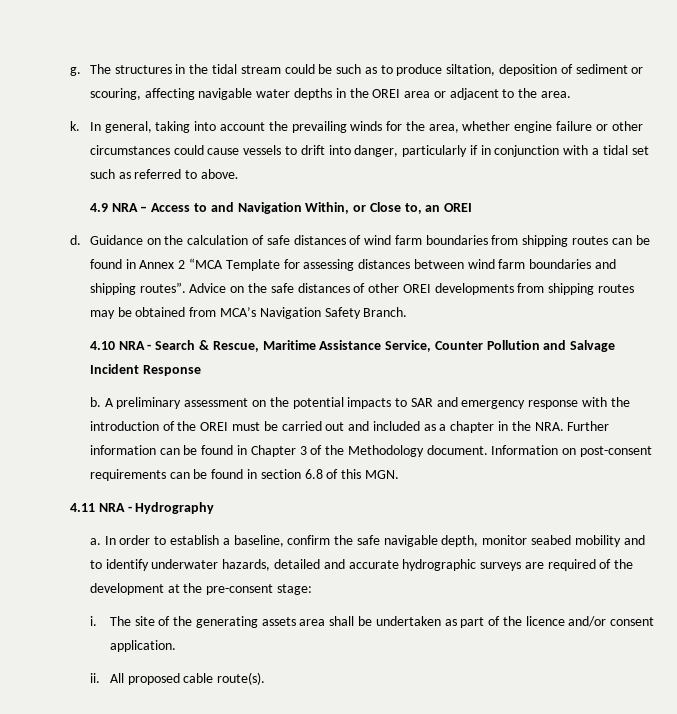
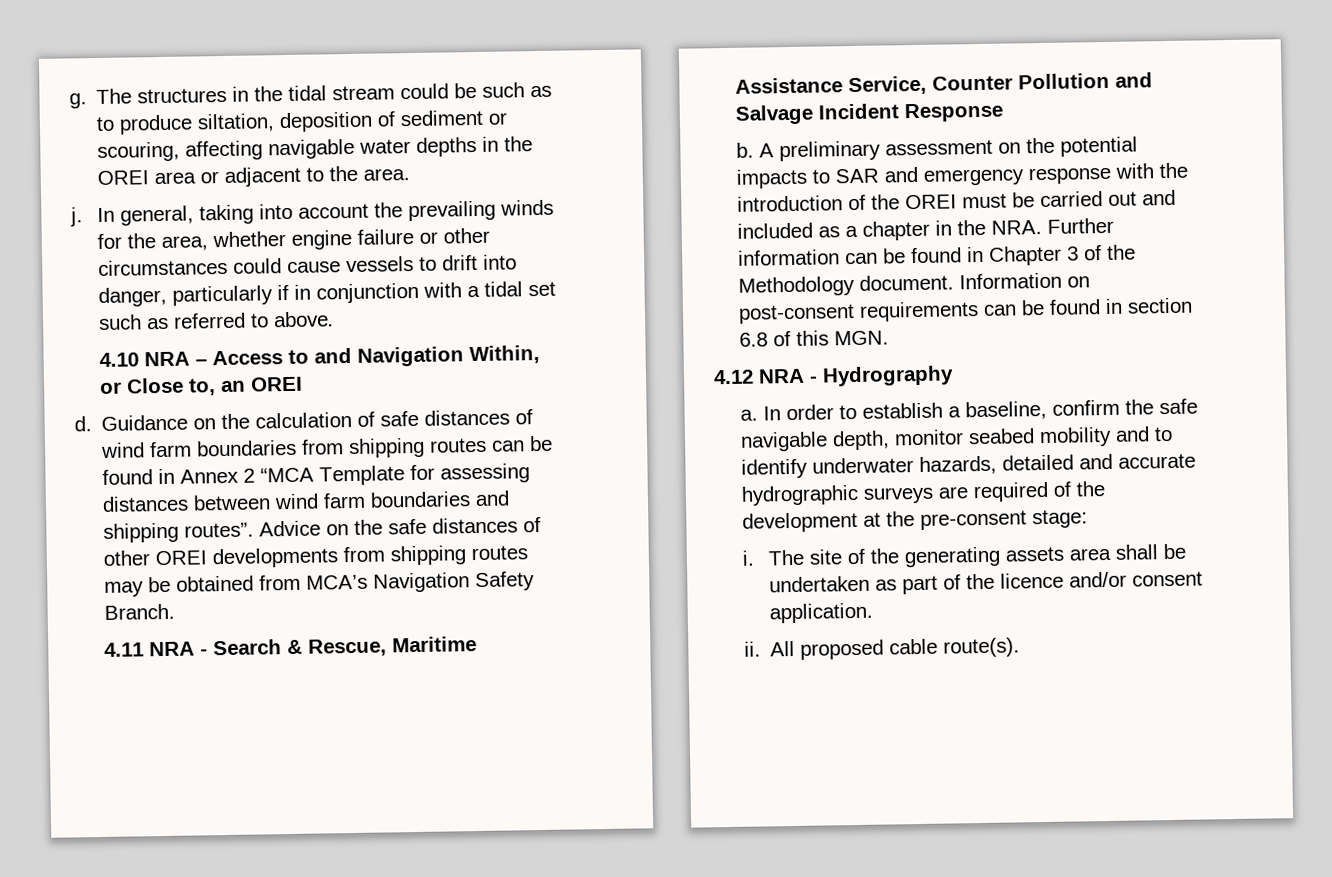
[70,121,80,131] k. -> [70,207,83,227] j.
[89,203,108,212] 4.9 -> [99,352,140,367] 4.10
[89,341,115,350] 4.10 -> [104,642,145,657] 4.11
[70,503,95,512] 4.11 -> [713,369,754,385] 4.12

